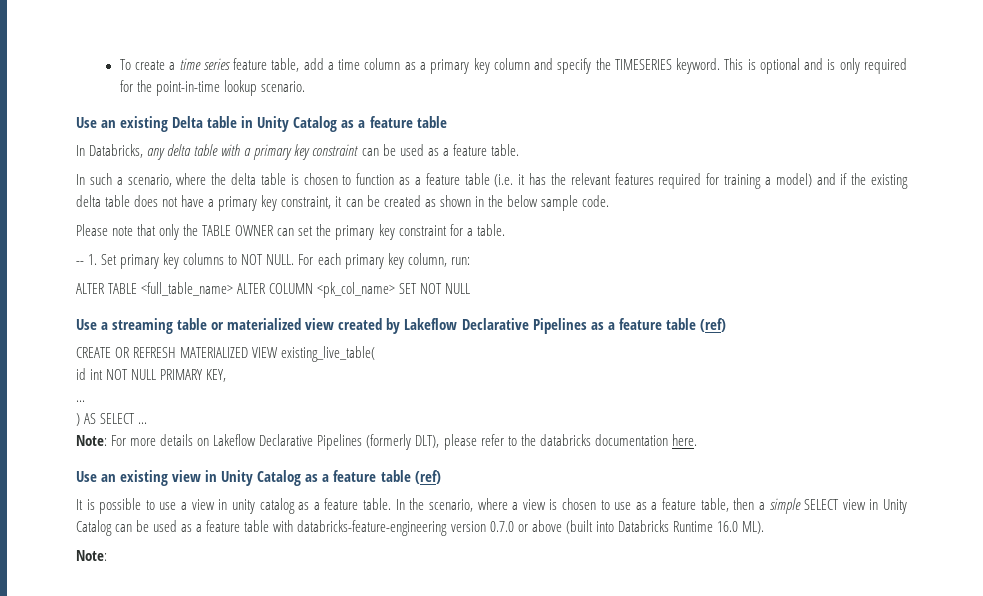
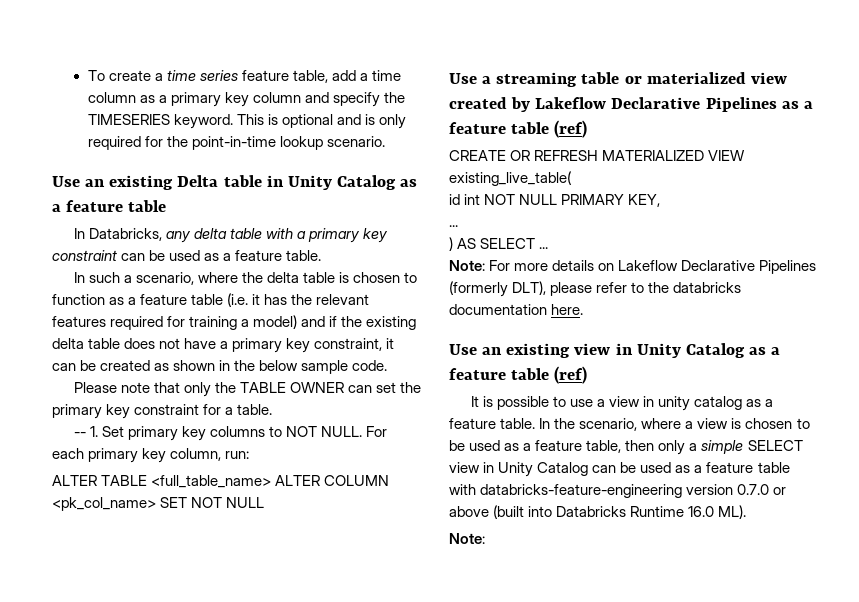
[614,502,632,510] use -> [449,440,501,451] be used
(755, 504) none -> [658,440,686,455] only

